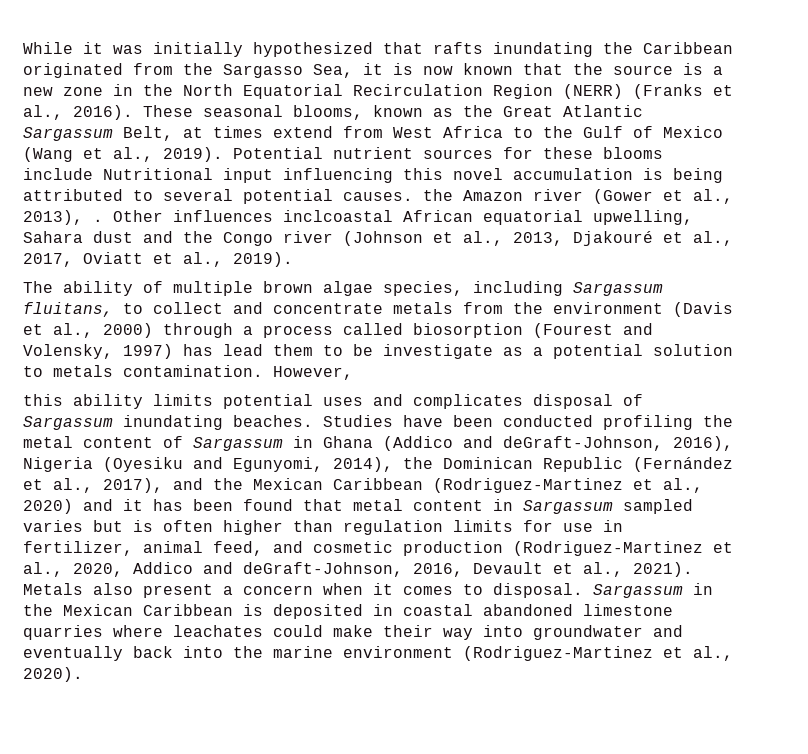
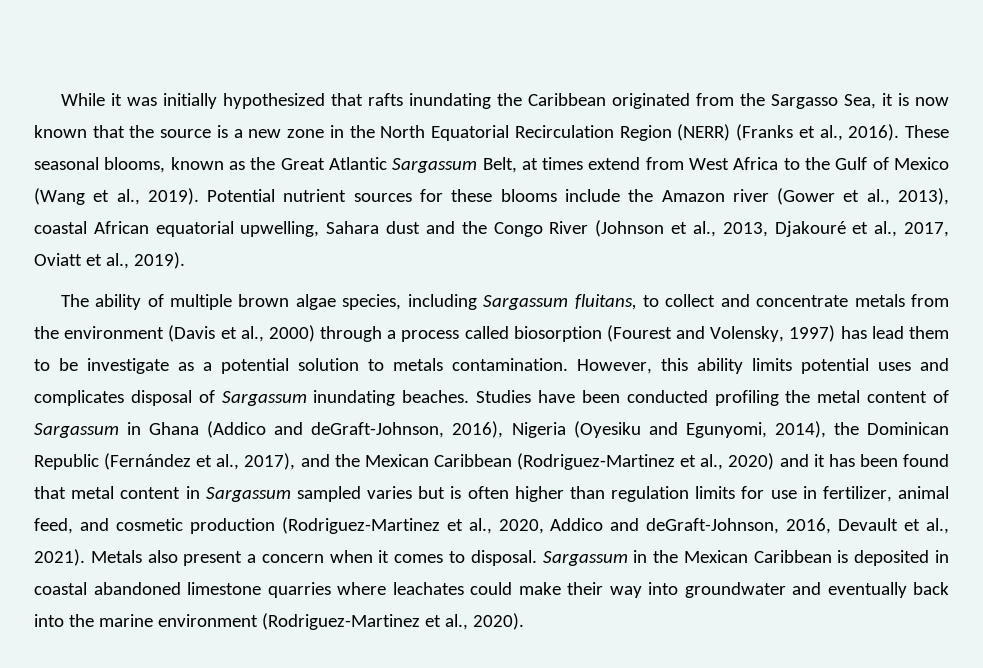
[103,168,723,183] [23,189,413,204] Nutritional input influencing this novel accumulation is being attributed to several potential causes. -> (620, 195) none
[93,210,393,222] . Other influences inclcoastal -> [34,221,87,234] coastal
[283,231,333,243] river -> [549,221,589,234] River
(353, 373) // -> (652, 366) none

